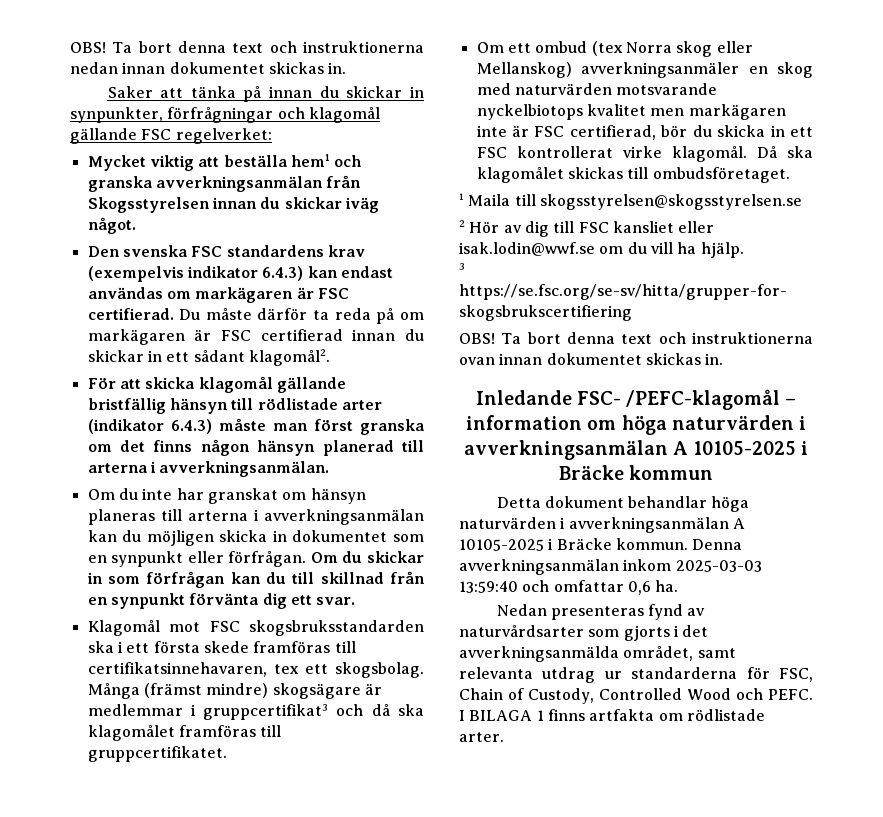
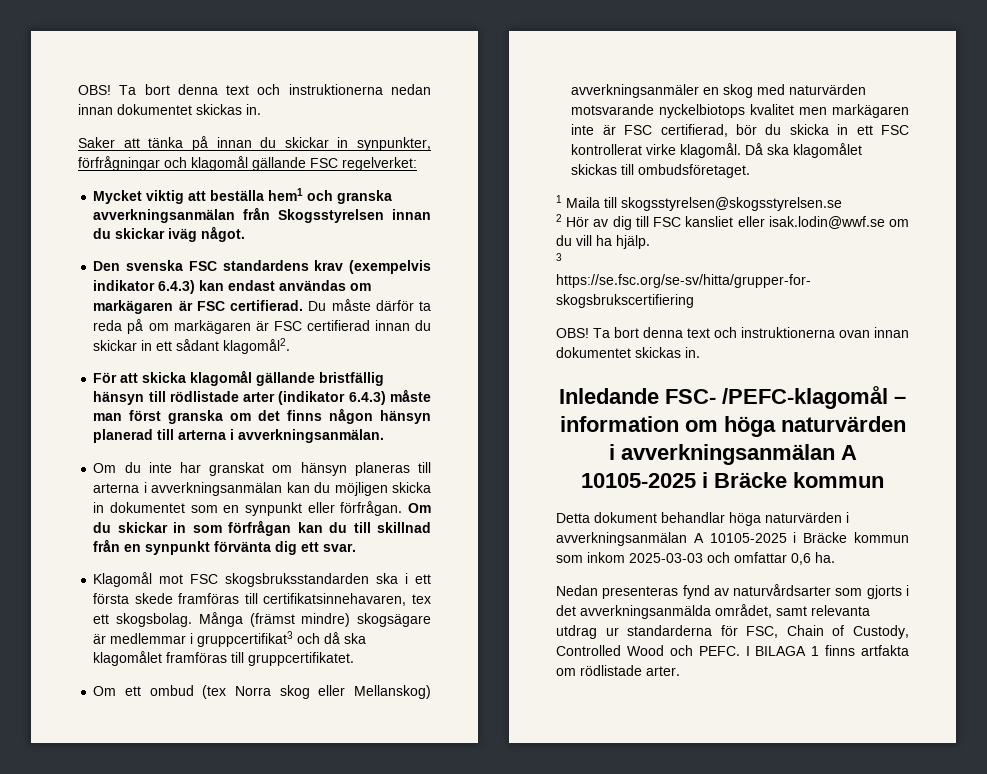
[615,538,743,550] [459,559,619,575] kommun. Denna avverkningsanmälan -> [854,532,909,543] [556,555,583,563] kommun som
[459,581,518,593] 13:59:40 -> (703, 558) none

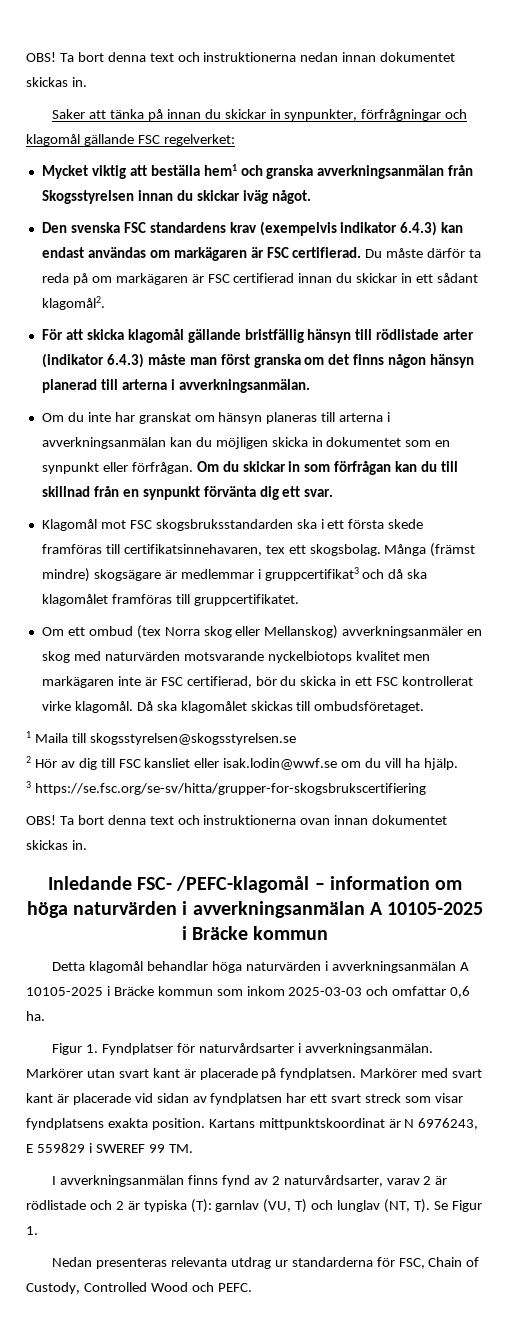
[594,512,657,523] dokument -> [89,961,144,973] klagomål
[556,584,909,599] [556,604,807,619] Nedan presenteras fynd av naturvårdsarter som gjorts i det avverkningsanmälda området, samt -> [52,1043,433,1055] [26,1068,483,1080] [26,1093,463,1105] [26,1118,479,1130] [26,1143,193,1153] [52,1175,448,1187] [26,1199,482,1213] [26,1226,38,1235] [52,1257,168,1269] Figur 1. Fyndplatser för naturvårdsarter i avverkningsanmälan. Markörer utan svart kant är placerade på fyndplatsen. Markörer med svart kant är placerade vid sidan av fyndplatsen har ett svart streck som visar fyndplatsens exakta position. Kartans mittpunktskoordinat är N 6976243, E 559829 i SWEREF 99 TM. // I avverkningsanmälan finns fynd av 2 naturvårdsarter, varav 2 är rödlistade och 2 är typiska (T): garnlav (VU, T) och lunglav (NT, T). Se Figur 1. // Nedan presenteras
[745,645,909,656] [556,665,680,676] I BILAGA 1 finns artfakta om rödlistade arter. -> (252, 1287) none

